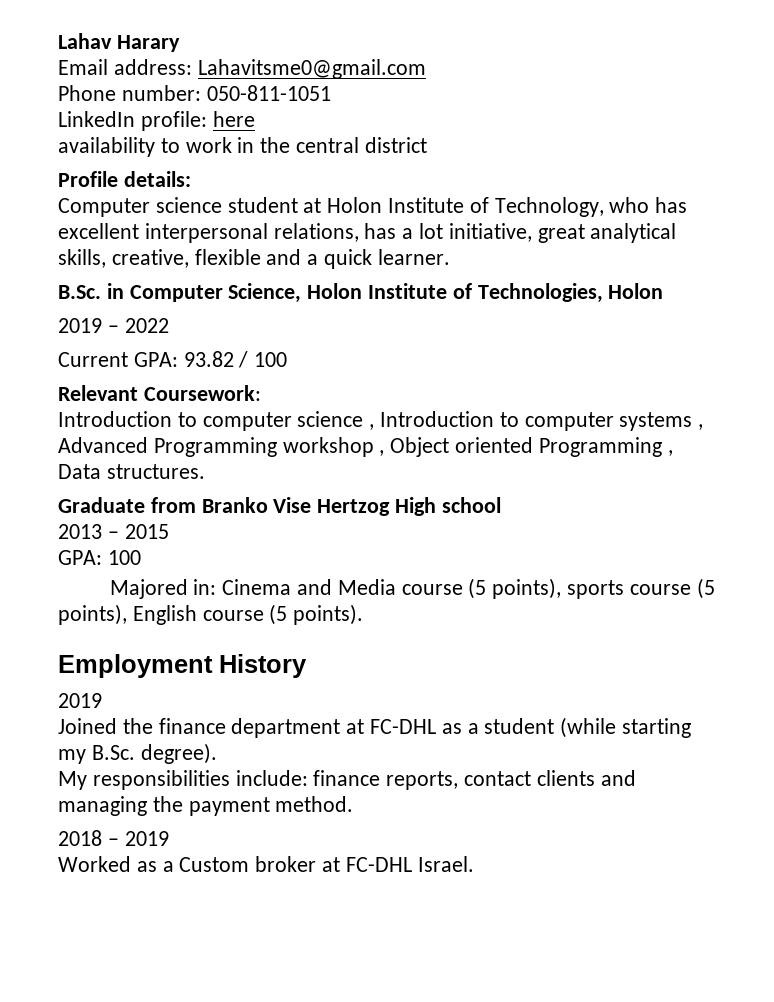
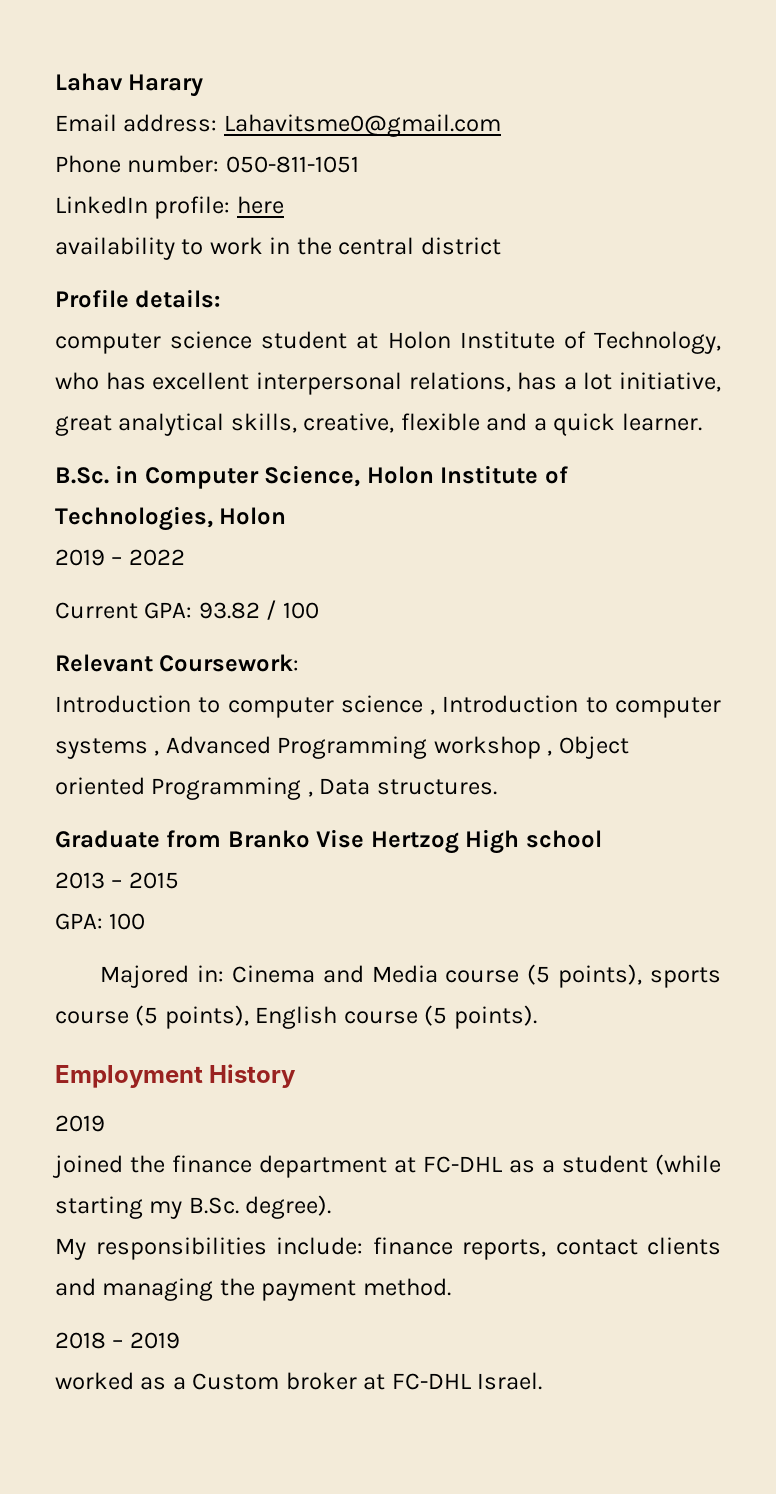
[58,198,150,217] Computer -> [55,333,161,354] computer
[58,718,117,734] Joined -> [52,1155,123,1178] joined
[58,856,131,872] Worked -> [55,1372,134,1390] worked

